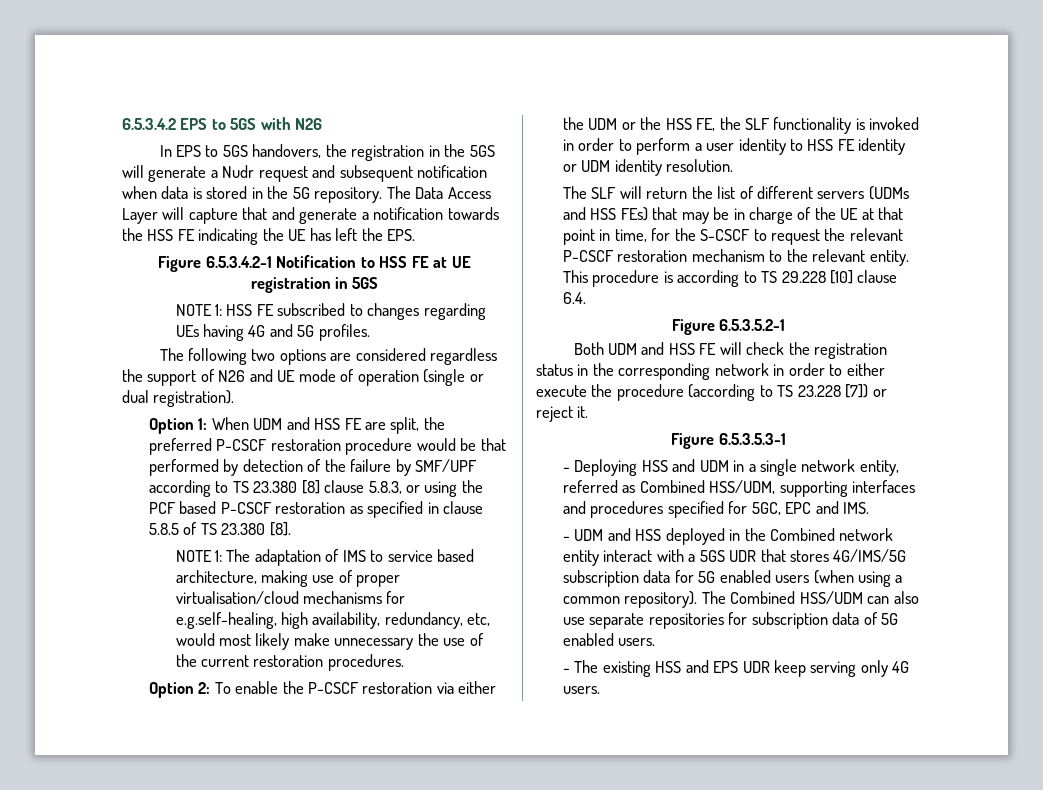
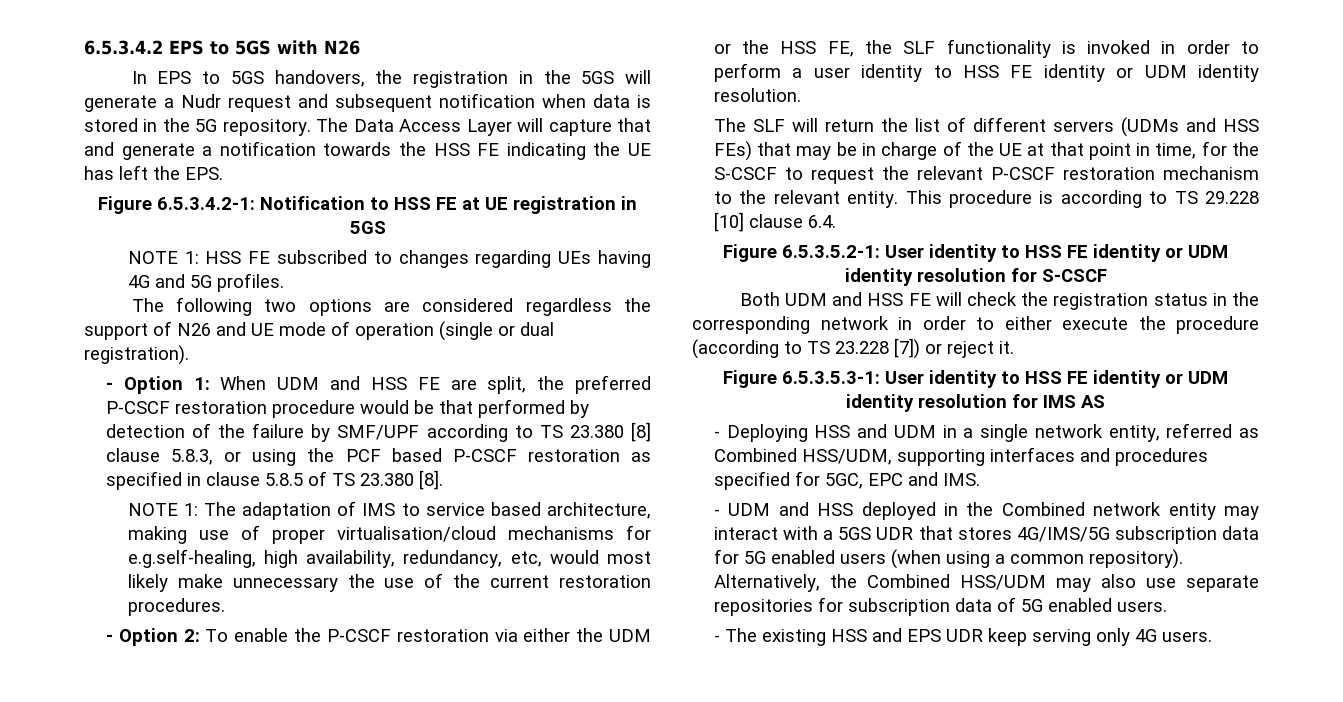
[205,256,272,268] 6.5.3.4.2-1 -> [157,197,255,210] 6.5.3.4.2-1:
(235, 398) none -> [105,382,113,390] -
(404, 662) none -> [105,634,113,642] -
[719,319,786,331] 6.5.3.5.2-1 -> [782,244,1228,262] [844,268,1107,286] 6.5.3.5.2-1: User identity to HSS FE identity or UDM identity resolution for S-CSCF
[718,433,786,445] 6.5.3.5.3-1 -> [782,370,1228,388] [846,394,1105,412] 6.5.3.5.3-1: User identity to HSS FE identity or UDM identity resolution for IMS AS
(599, 558) none -> [1224,506,1259,520] may
[701,591,726,604] The -> [713,574,857,592] Alternatively, the
[867,596,890,604] can -> [1055,578,1091,592] may

